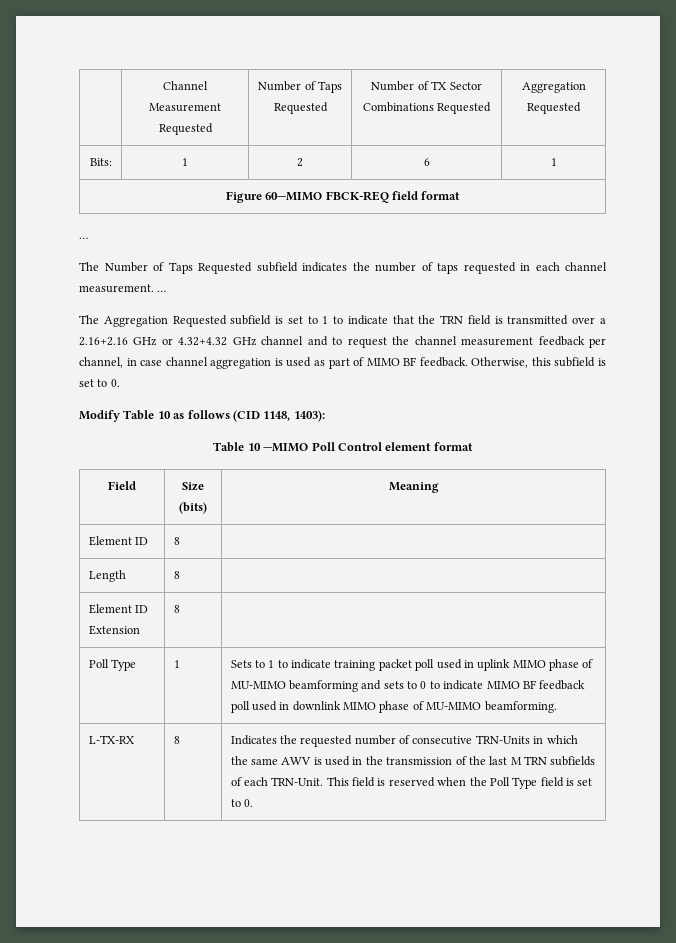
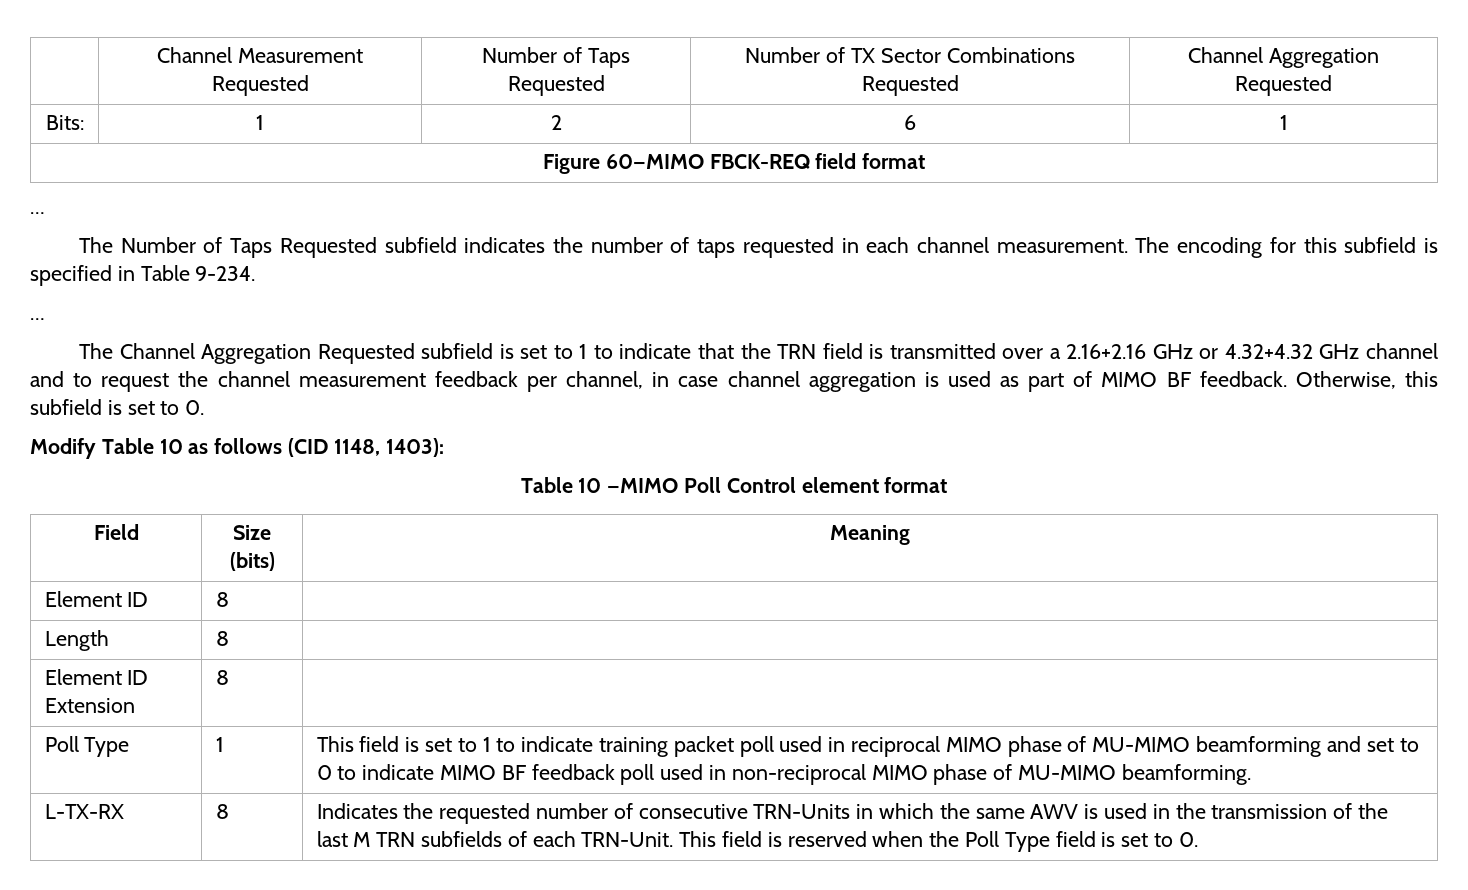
(492, 108) none -> [1188,47,1264,63] Channel
[157,290,167,292] [79,315,99,324] … // The -> [1135,237,1438,258] [30,265,256,286] [30,318,45,320] [79,343,195,359] The encoding for this subfield is specified in Table 9-234. // … // The Channel
[230,660,252,668] Sets -> [316,736,453,752] This field is set
[477,659,511,671] uplink -> [851,736,941,757] reciprocal
[383,681,404,689] sets -> [1366,738,1394,752] set
[292,701,341,711] downlink -> [731,764,866,785] non-reciprocal

